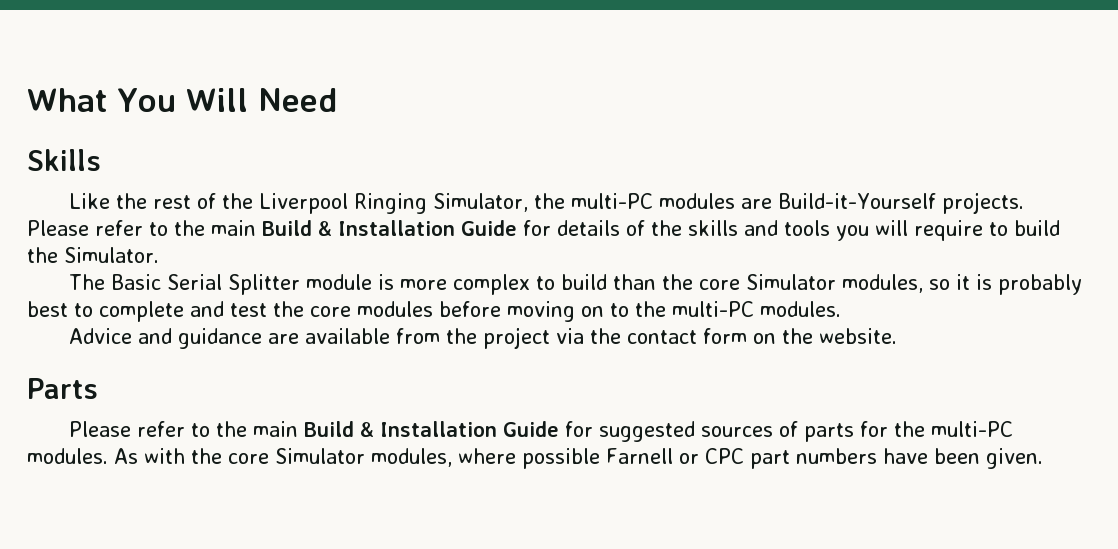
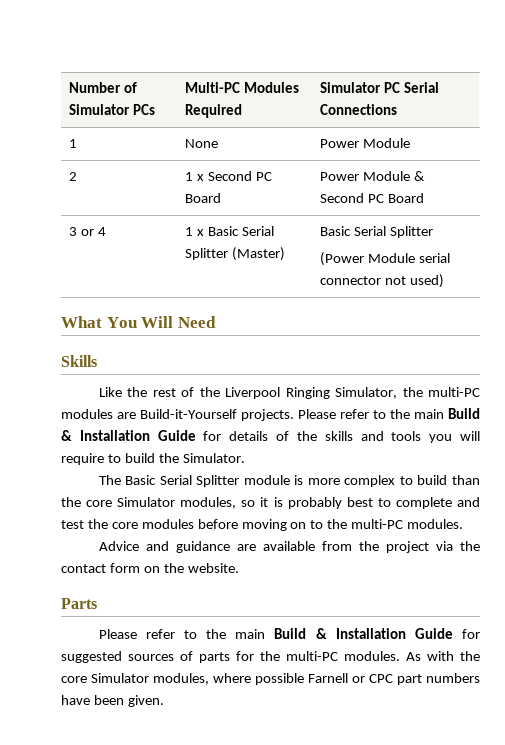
(27, 100) none -> [69,82,138,93] [69,104,156,115] [185,82,300,93] [185,104,243,118] [320,82,440,93] [320,104,398,115] [69,139,78,148] [185,139,219,148] [320,138,411,148] [69,172,78,181] [185,171,272,181] [185,193,222,203] [320,171,426,181] [320,193,425,203] [69,227,107,236] [185,226,274,236] [185,247,286,261] [320,226,434,238] [320,252,451,266] [320,274,445,288] Number of Simulator PCs | Multi-PC Modules Required | Simulator PC Serial Connections // 1 | None | Power Module // 2 | 1 x Second PC Board | Power Module & Second PC Board // 3 or 4 | 1 x Basic Serial Splitter (Master) | Basic Serial Splitter // (Power Module serial connector not used) //

